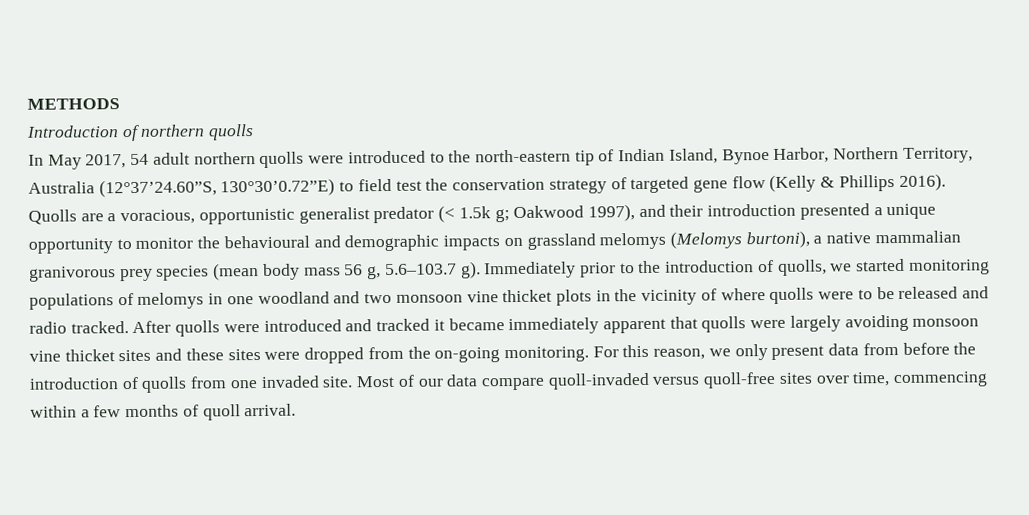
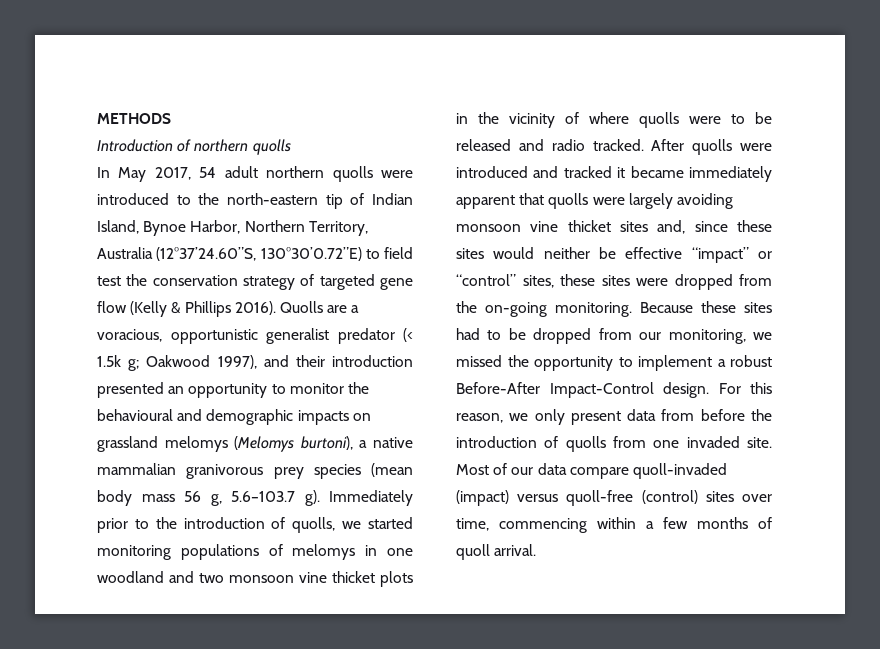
[873,203,937,220] a unique -> [168,386,185,394] an
[155,348,183,361] and -> [657,220,772,234] [456,247,772,263] [456,274,554,288] and, since these sites would neither be effective “impact” or “control” sites,
(589, 354) none -> [640,301,772,313] [456,328,772,344] [456,355,772,371] [456,382,709,398] Because these sites had to be dropped from our monitoring, we missed the opportunity to implement a robust Before-After Impact-Control design.
(650, 381) none -> [456,490,509,506] (impact)
(777, 380) none -> [641,490,698,504] (control)

